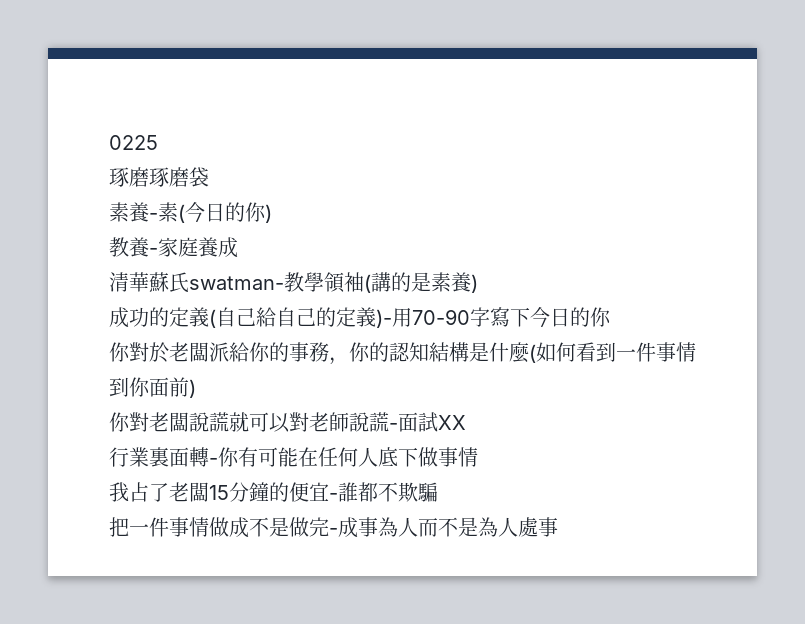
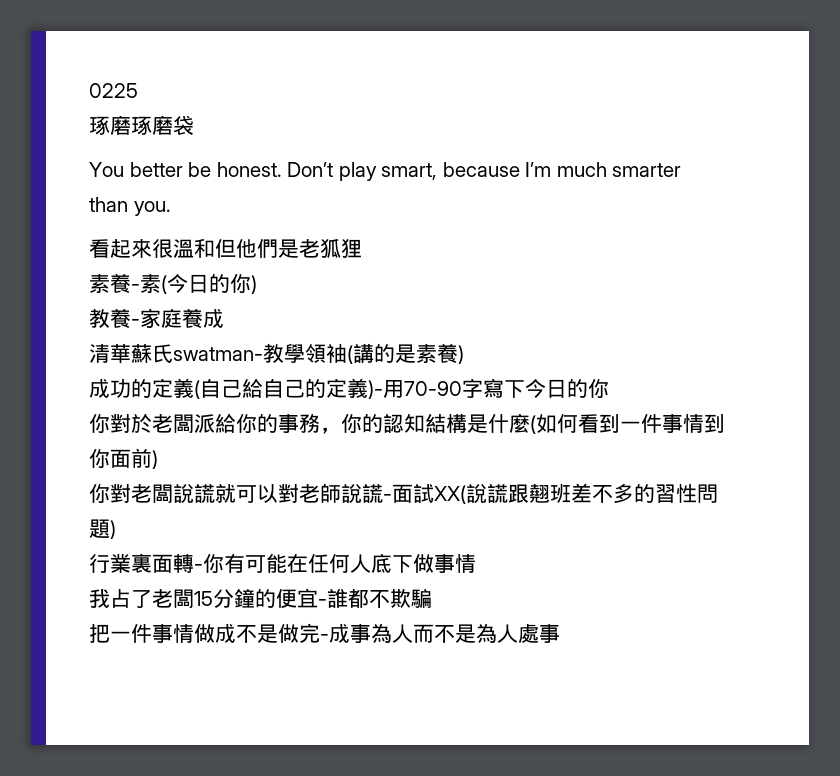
(209, 177) none -> [89,162,682,181] [89,197,171,216] [89,238,362,259] // You better be honest. Don’t play smart, because I’m much smarter than you. // 看起來很溫和但他們是老狐狸
[438,415,466,430] XX -> [434,483,718,504] [89,519,116,539] XX(說謊跟翹班差不多的習性問題)

